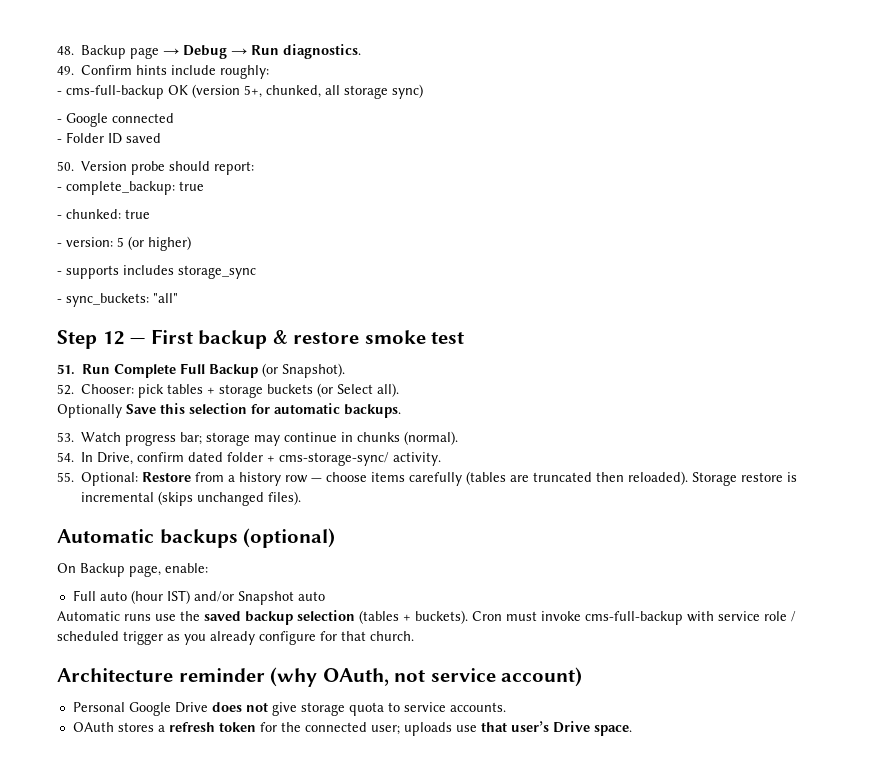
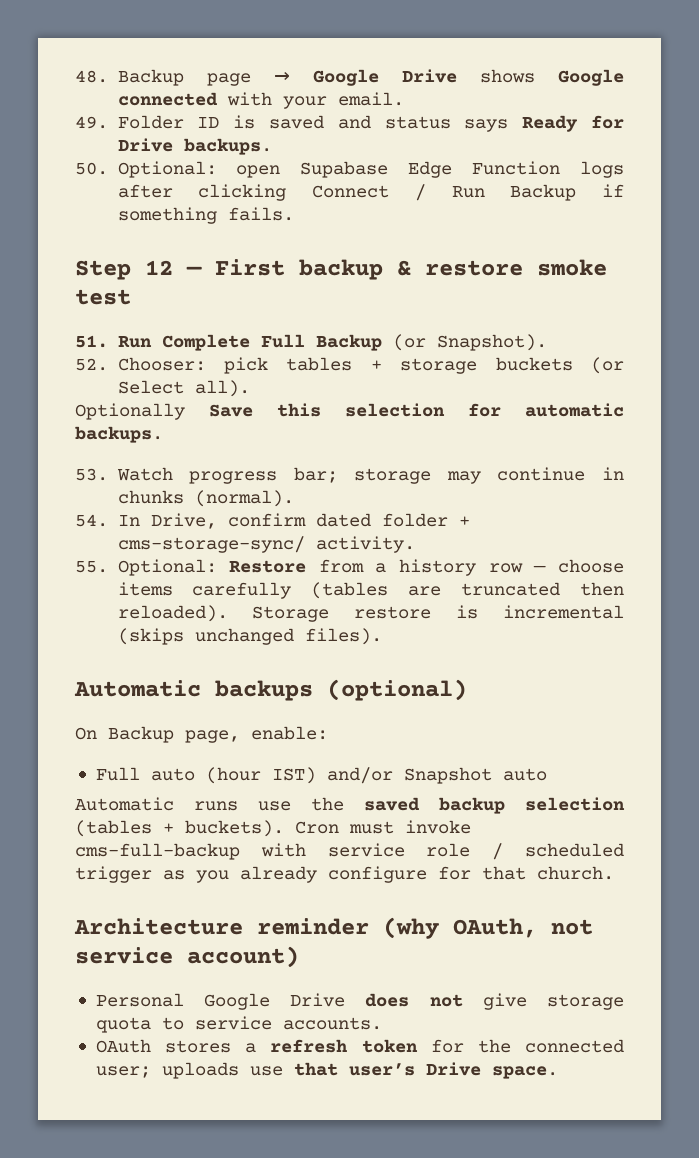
[183,44,362,59] [57,65,270,79] [57,84,423,99] [57,113,174,127] [57,139,62,143] Debug → Run diagnostics. // 49. Confirm hints include roughly: // - cms-full-backup OK (version 5+, chunked, all storage sync) // - Google connected // - -> [312,69,624,86] [117,92,404,109] [75,116,108,129] Google Drive shows Google connected with your email. // 49.
[126,133,161,143] [57,161,255,175] [57,181,204,195] [57,209,150,219] [57,236,191,251] [57,265,256,279] [57,293,178,307] saved // 50. Version probe should report: // - complete_backup: true // - chunked: true // - version: 5 (or higher) // - supports includes storage_sync // - sync_buckets: "all" -> [233,115,624,132] [117,138,272,155] [75,161,624,178] [117,184,624,201] [117,207,294,224] is saved and status says Ready for Drive backups. // 50. Optional: open Supabase Edge Function logs after clicking Connect / Run Backup if something fails.

